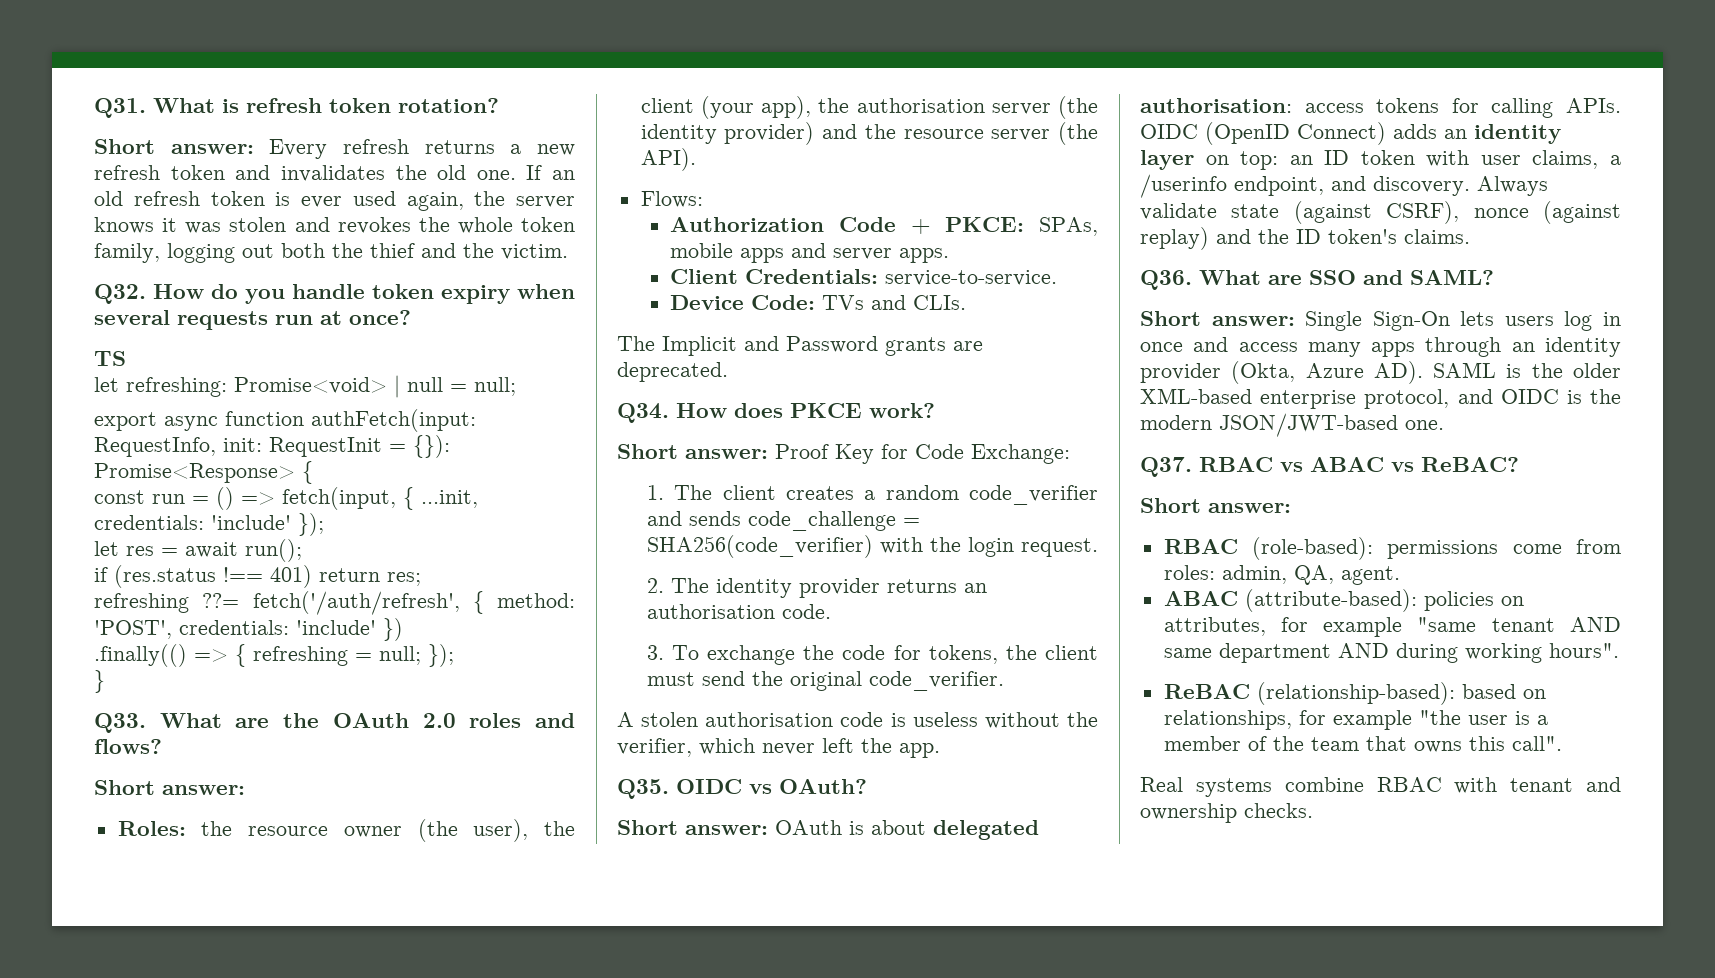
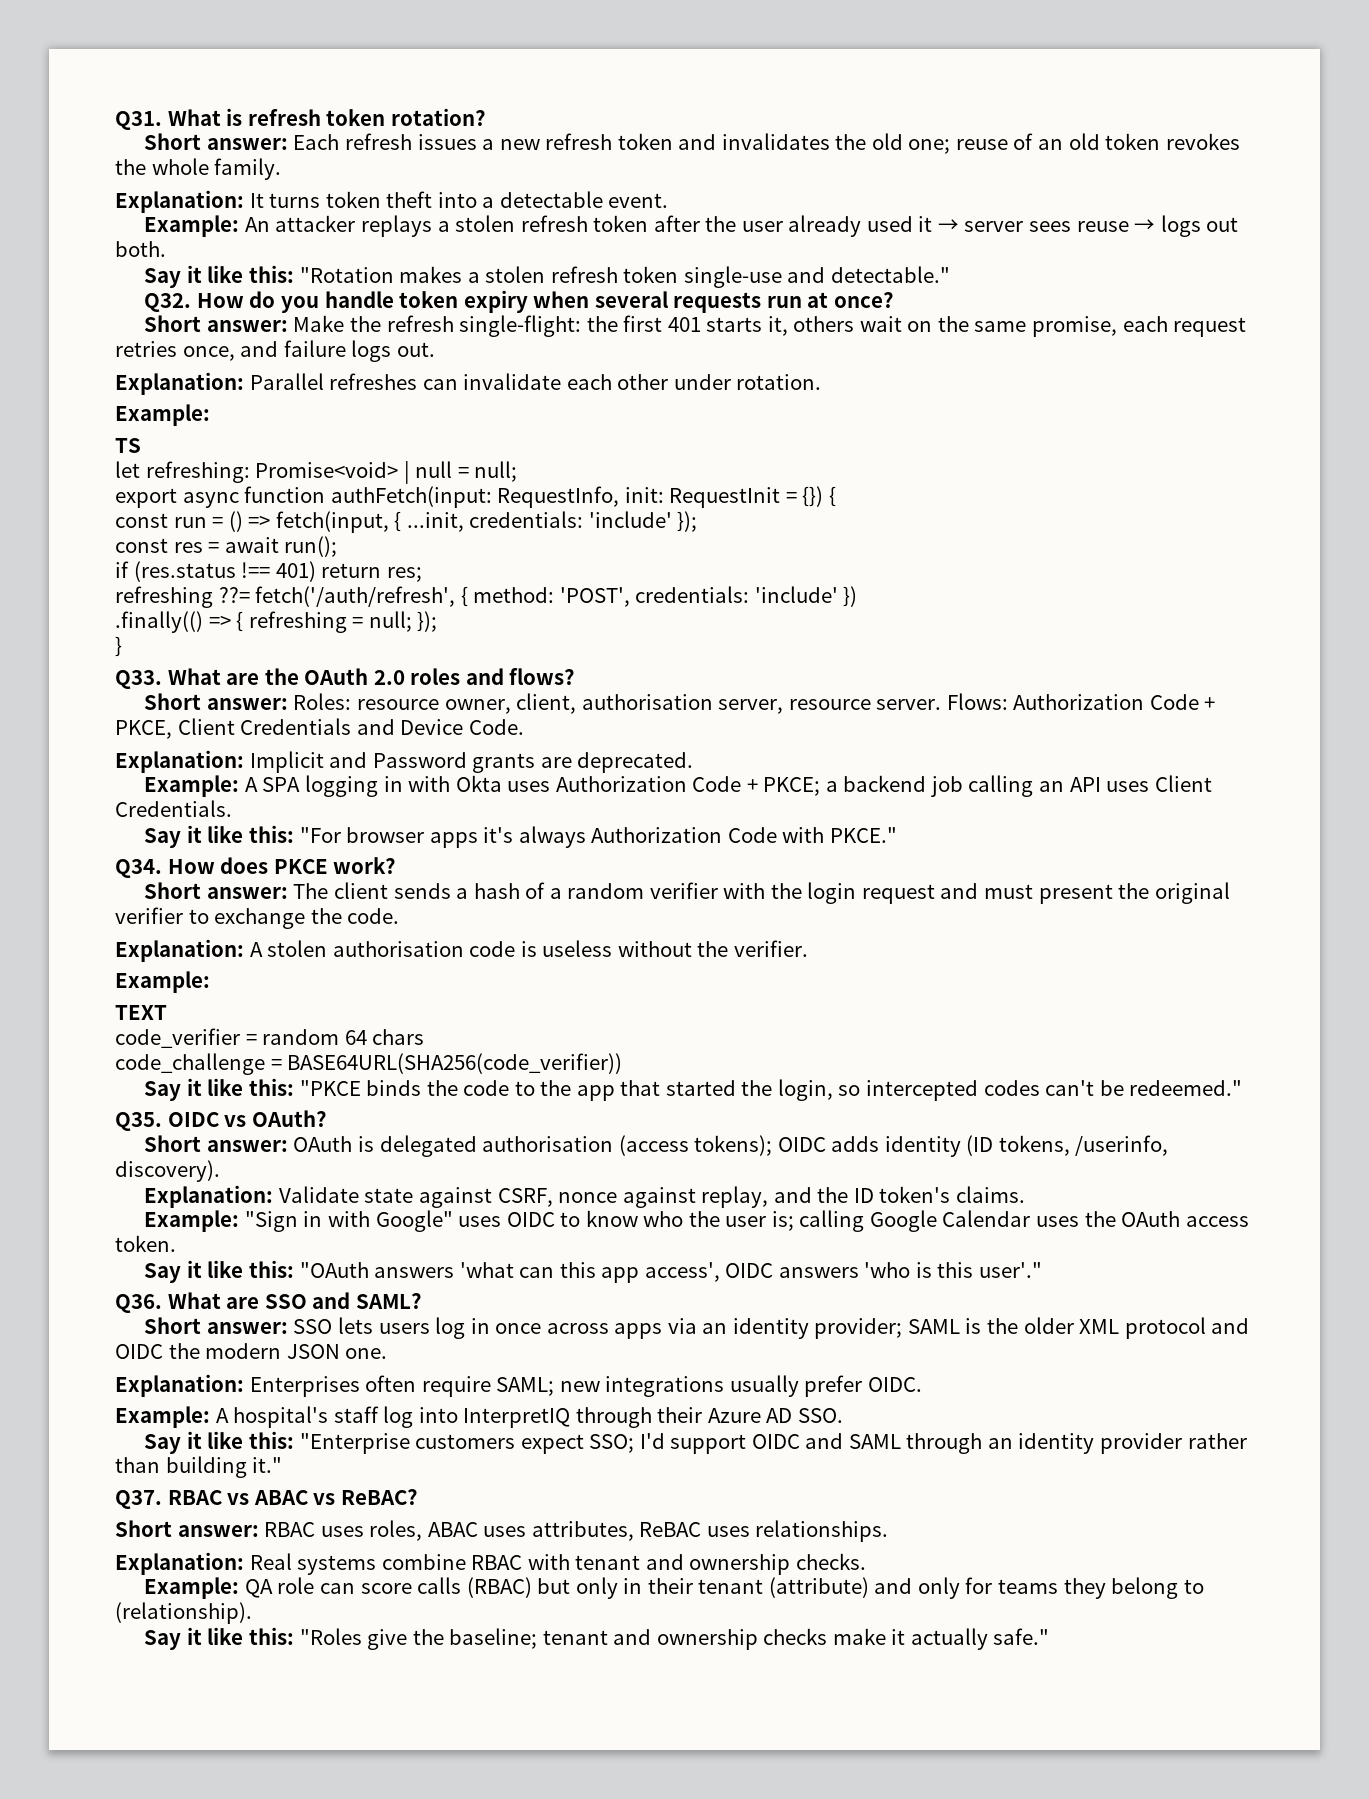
[269,139,495,159] Every refresh returns -> [293,133,477,150] Each refresh issues
[476,165,575,180] [94,191,575,211] [94,217,575,234] [94,243,568,263] one. If an old refresh token is ever used again, the server knows it was stolen and revokes the whole token family, logging out both the thief and the victim. -> [908,133,1240,154] [115,158,282,180] [115,190,669,213] [144,215,1239,237] [115,241,166,257] [144,265,950,288] one; reuse of an old token revokes the whole family. // Explanation: It turns token theft into a detectable event. // Example: An attacker replays a stolen refresh token after the user already used it → server sees reuse → logs out both. // Say it like this: "Rotation makes a stolen refresh token single-use and detectable."
(411, 317) none -> [144,315,1247,337] [115,340,435,362] [115,372,822,395] [115,404,210,426] // Short answer: Make the refresh single-flight: the first 401 starts it, others wait on the same promise, each request retries once, and failure logs out. // Explanation: Parallel refreshes can invalidate each other under rotation. // Example:
[413,435,450,458] [94,463,295,483] {}): Promise<Response> -> [802,486,824,507] {})
[94,541,119,556] let -> [115,538,168,553] const
[117,819,575,842] [640,96,1098,119] [640,122,1098,145] [640,148,696,171] // Roles: the resource owner (the user), the client (your app), the authorisation server (the identity provider) and the resource server (the API). // -> [293,693,942,714] Roles: resource owner, client, authorisation server, resource server.
[670,217,1098,236] [670,243,950,263] [670,269,1058,286] [670,295,967,310] [617,336,655,351] // Authorization Code + PKCE: SPAs, mobile apps and server apps. // Client Credentials: service-to-service. // Device Code: TVs and CLIs. // The -> [1013,694,1216,710] [115,718,524,739] [115,750,244,773] Authorization Code + PKCE, Client Credentials and Device Code. // Explanation:
(728, 372) none -> [144,775,1212,797] [115,800,232,817] [144,825,897,848] // Example: A SPA logging in with Okta uses Authorization Code + PKCE; a backend job calling an API uses Client Credentials. // Say it like this: "For browser apps it's always Authorization Code with PKCE."
[775,444,1070,464] [646,485,1098,505] [646,511,920,531] [646,535,1098,558] [646,578,987,598] [646,604,831,619] [646,645,1098,665] [646,671,1004,691] Proof Key for Code Exchange: // 1. The client creates a random code_verifier and sends code_challenge = SHA256(code_verifier) with the login request. // 2. The identity provider returns an authorisation code. // 3. To exchange the code for tokens, the client must send the original code_verifier. // -> [293,882,1230,904] [115,907,400,929] [115,939,244,962] The client sends a hash of a random verifier with the login request and must present the original verifier to exchange the code. // Explanation:
[617,738,940,758] verifier, which never left the app. -> [733,940,808,957] [115,971,210,993] [115,1005,167,1020] [115,1028,425,1048] [115,1053,623,1075] [144,1078,1243,1101] verifier. // Example: // TEXT // code_verifier = random 64 chars // code_challenge = BASE64URL(SHA256(code_verifier)) // Say it like this: "PKCE binds the code to the app that started the login, so intercepted codes can't be redeemed."
[871,820,1039,840] [1140,98,1621,118] [1140,122,1561,145] [1140,150,1621,170] [1140,174,1548,198] [1140,201,1621,224] [1140,227,1209,250] about delegated authorisation: access tokens for calling APIs. OIDC (OpenID Connect) adds an identity layer on top: an ID token with user claims, a /userinfo endpoint, and discovery. Always validate state (against CSRF), nonce (against replay) -> [379,1135,1169,1157] [115,1160,220,1182] [144,1185,769,1208] delegated authorisation (access tokens); OIDC adds identity (ID tokens, /userinfo, discovery). // Explanation: Validate state against CSRF, nonce against replay,
(1470, 236) none -> [144,1210,1249,1232] [115,1235,176,1252] [144,1260,1042,1283] // Example: "Sign in with Google" uses OIDC to know who the user is; calling Google Calendar uses the OAuth access token. // Say it like this: "OAuth answers 'what can this app access', OIDC answers 'who is this user'."
[1305,311,1450,331] Single Sign-On -> [293,1319,333,1334] SSO
[1193,337,1621,357] [1140,361,1621,384] [1140,388,1621,409] [1140,413,1444,437] and access many apps through an identity provider (Okta, Azure AD). SAML is the older XML-based enterprise protocol, and OIDC is the modern JSON/JWT-based one. -> [546,1317,1250,1339] [115,1343,388,1359] [115,1374,922,1397] [115,1406,843,1428] [144,1431,1247,1454] [115,1456,283,1478] across apps via an identity provider; SAML is the older XML protocol and OIDC the modern JSON one. // Explanation: Enterprises often require SAML; new integrations usually prefer OIDC. // Example: A hospital's staff log into InterpretIQ through their Azure AD SSO. // Say it like this: "Enterprise customers expect SSO; I'd support OIDC and SAML through an identity provider rather than building it."
[1163,537,1621,560] [1163,565,1400,585] [1163,589,1524,612] [1163,617,1621,637] [1163,643,1619,663] [1163,682,1546,705] [1163,710,1548,730] [1163,736,1562,753] // RBAC (role-based): permissions come from roles: admin, QA, agent. // ABAC (attribute-based): policies on attributes, for example "same tenant AND same department AND during working hours". // ReBAC (relationship-based): based on relationships, for example "the user is a member of the team that owns this call". // -> [264,1520,889,1542] [115,1552,244,1575] RBAC uses roles, ABAC uses attributes, ReBAC uses relationships. // Explanation:
(1313, 810) none -> [144,1577,1204,1599] [115,1602,252,1624] [144,1627,1050,1650] // Example: QA role can score calls (RBAC) but only in their tenant (attribute) and only for teams they belong to (relationship). // Say it like this: "Roles give the baseline; tenant and ownership checks make it actually safe."

